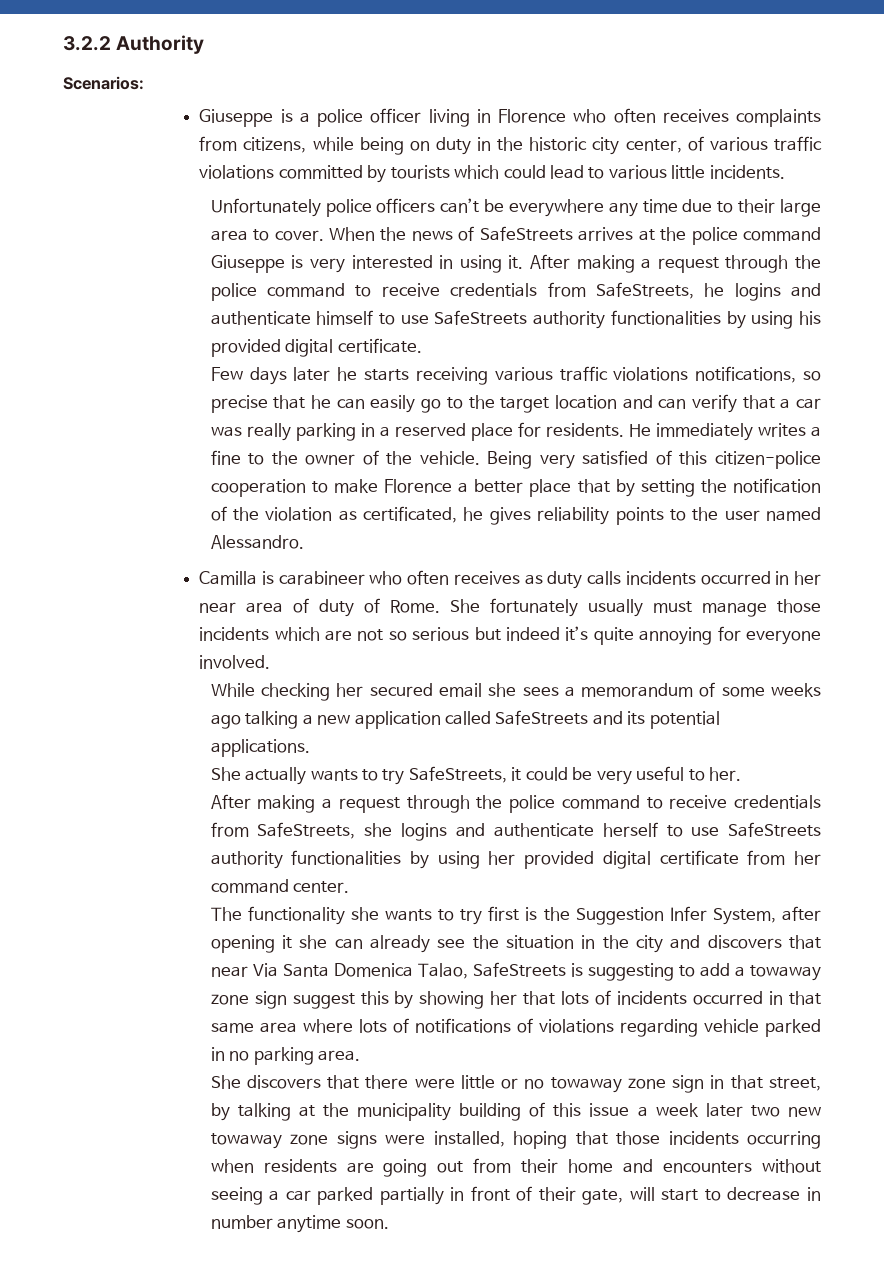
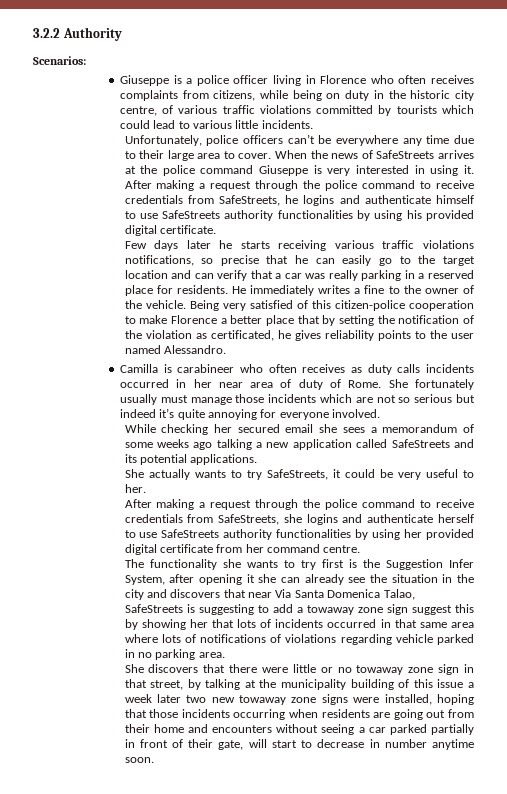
[625,139,682,153] center, -> [119,106,157,116] centre,
[210,198,321,217] Unfortunately -> [124,135,202,146] Unfortunately,
[293,881,350,893] center. -> [323,545,361,553] centre.

